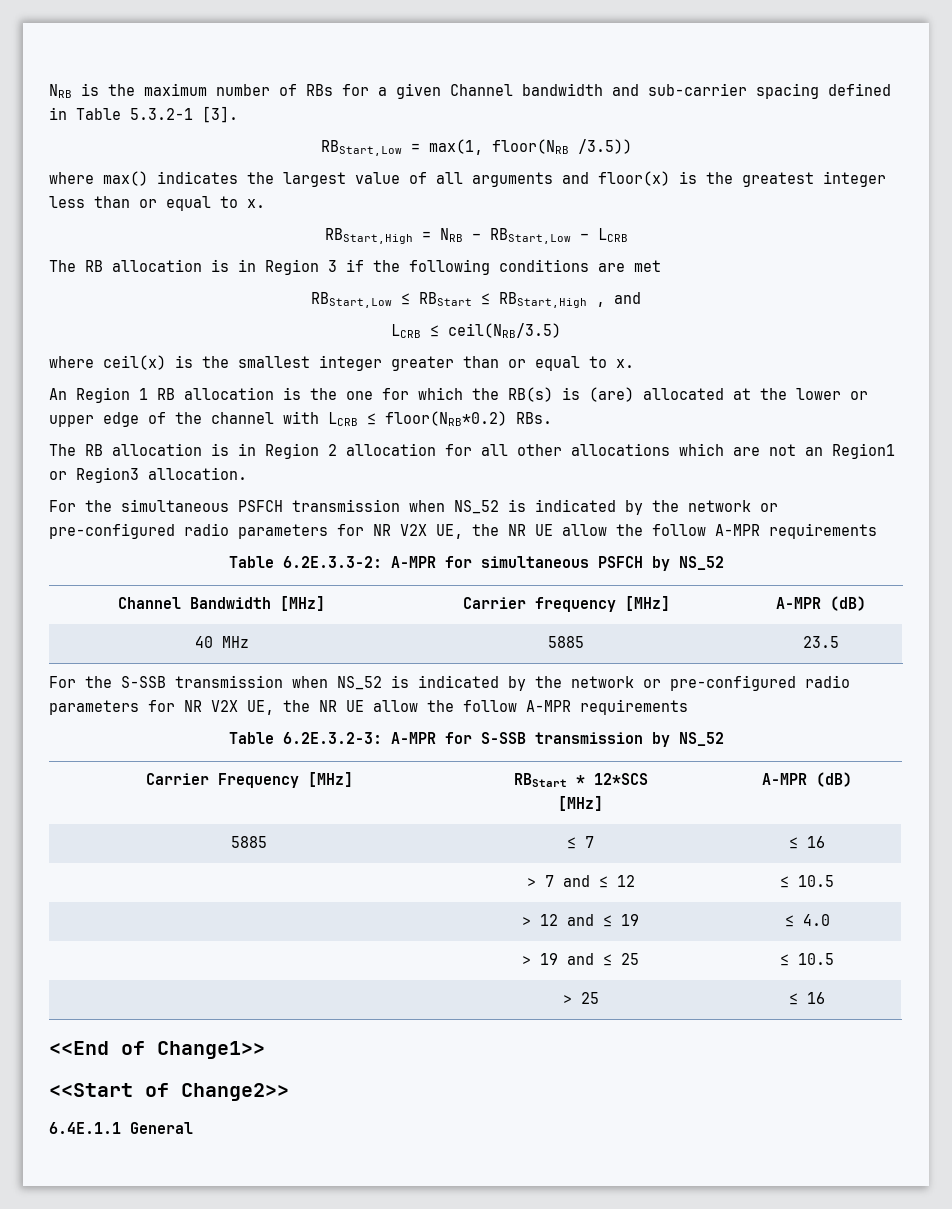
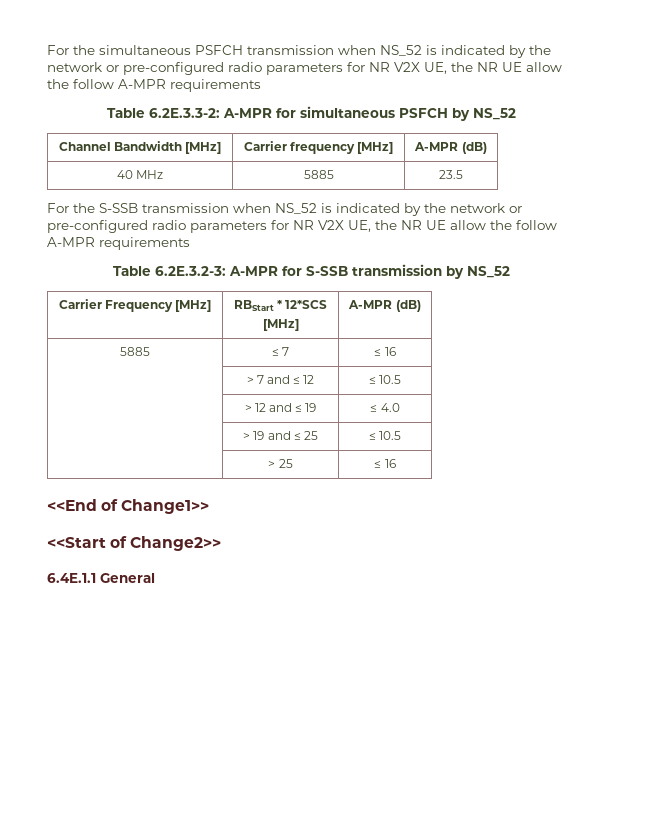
[49,83,891,99] [49,106,238,123] [320,139,632,156] [49,171,886,187] [49,196,265,211] [324,228,628,244] [49,259,661,275] [311,292,641,308] [391,323,561,338] [49,355,634,371] [49,387,868,403] [49,411,552,427] [49,443,895,459] [49,467,247,483] NRB is the maximum number of RBs for a given Channel bandwidth and sub-carrier spacing defined in Table 5.3.2-1 [3]. // RBStart,Low = max(1, floor(NRB /3.5)) // where max() indicates the largest value of all arguments and floor(x) is the greatest integer less than or equal to x. // RBStart,High = NRB – RBStart,Low – LCRB // The RB allocation is in Region 3 if the following conditions are met // RBStart,Low ≤ RBStart ≤ RBStart,High , and // LCRB ≤ ceil(NRB/3.5) // where ceil(x) is the smallest integer greater than or equal to x. // An Region 1 RB allocation is the one for which the RB(s) is (are) allocated at the lower or upper edge of the channel with LCRB ≤ floor(NRB*0.2) RBs. // The RB allocation is in Region 2 allocation for all other allocations which are not an Region1 or Region3 allocation. // -> (47, 50) none

